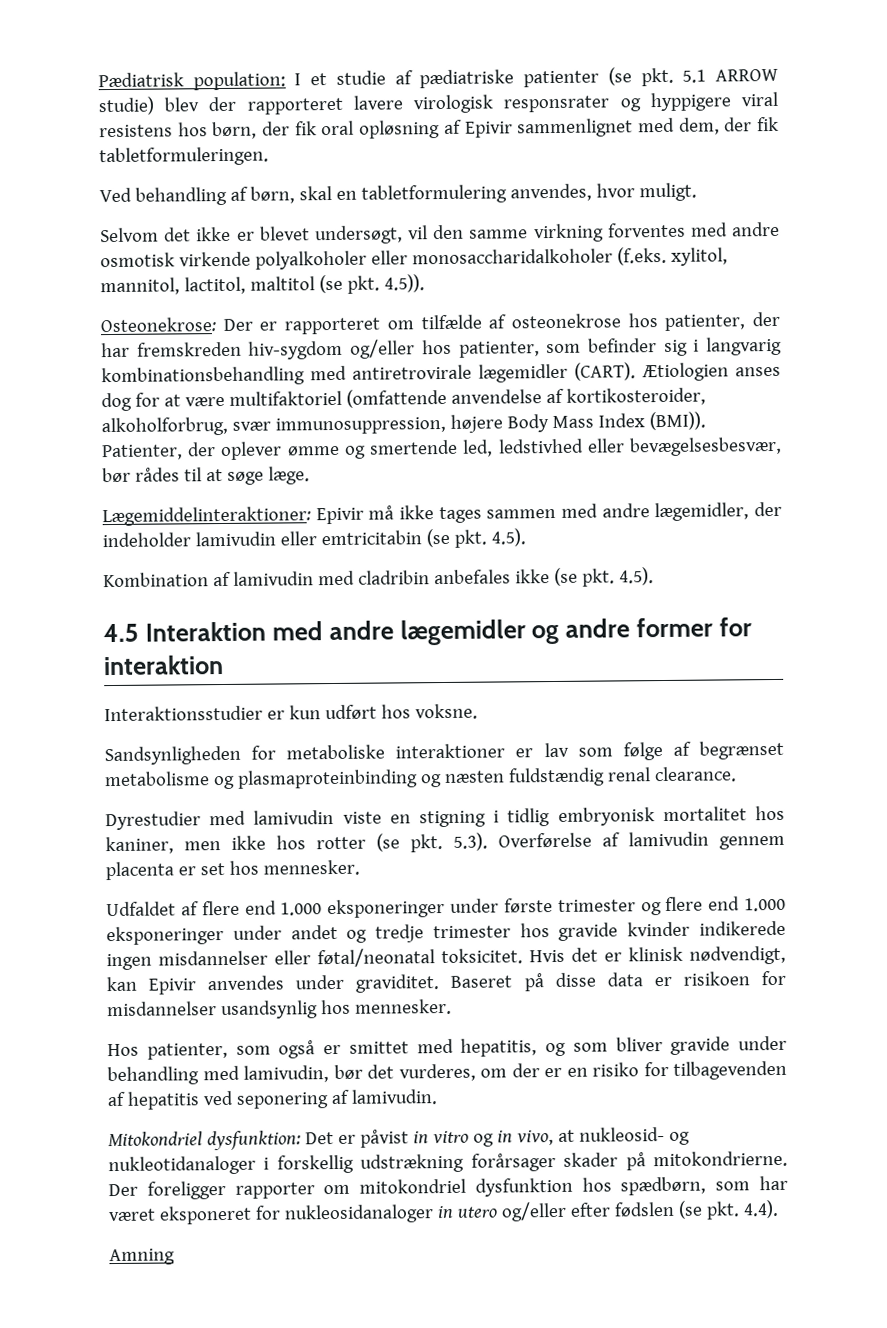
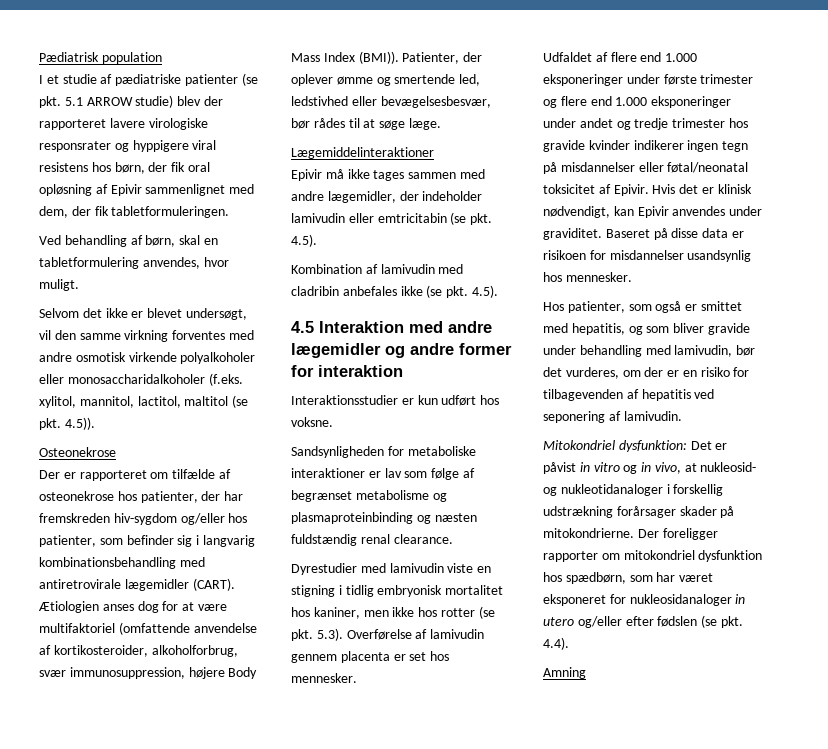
[192,71,286,91] population: -> [101,52,162,64] population //
[413,94,494,114] virologisk -> [148,118,208,130] virologiske
[100,317,216,333] Osteonekrose: -> [39,447,116,457] Osteonekrose //
[102,506,311,527] Lægemiddelinteraktioner: -> [291,147,434,159] Lægemiddelinteraktioner //
[699,920,786,936] [106,948,523,971] indikerede ingen misdannelser eller føtal/neonatal toksicitet. -> [633,140,749,152] [543,162,749,174] [543,184,649,196] indikerer ingen tegn på misdannelser eller føtal/neonatal toksicitet af Epivir.

